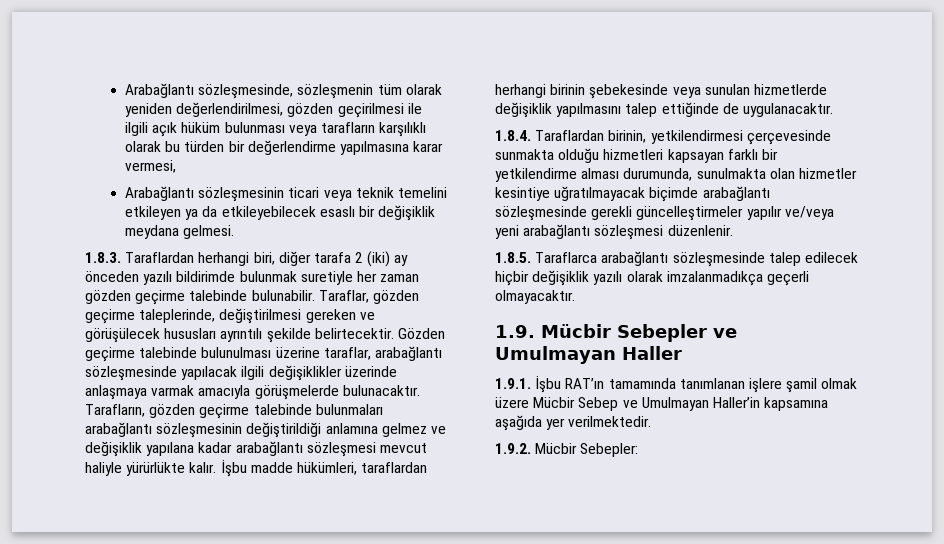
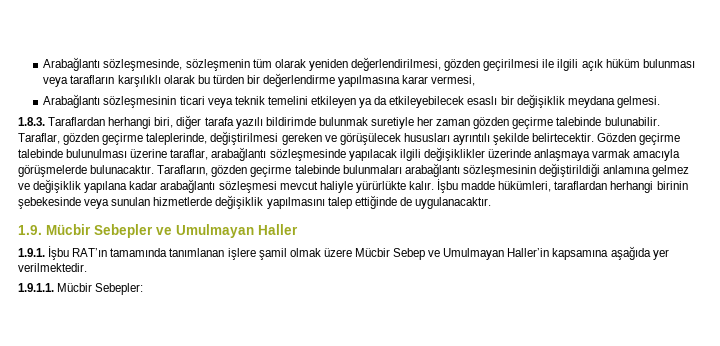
[355,251,409,267] [85,271,139,282] 2 (iki) ay önceden -> (234, 121) none
[495,130,831,145] [495,148,778,163] [495,168,857,182] [495,186,770,202] [495,206,834,221] [495,224,733,240] [495,251,858,267] [495,270,809,286] [495,290,575,304] // 1.8.4. Taraflardan birinin, yetkilendirmesi çerçevesinde sunmakta olduğu hizmetleri kapsayan farklı bir yetkilendirme alması durumunda, sunulmakta olan hizmetler kesintiye uğratılmayacak biçimde arabağlantı sözleşmesinde gerekli güncelleştirmeler yapılır ve/veya yeni arabağlantı sözleşmesi düzenlenir. // 1.8.5. Taraflarca arabağlantı sözleşmesinde talep edilecek hiçbir değişiklik yazılı olarak imzalanmadıkça geçerli olmayacaktır. -> (491, 203) none
[495,443,531,454] 1.9.2. -> [18,283,54,292] 1.9.1.1.

